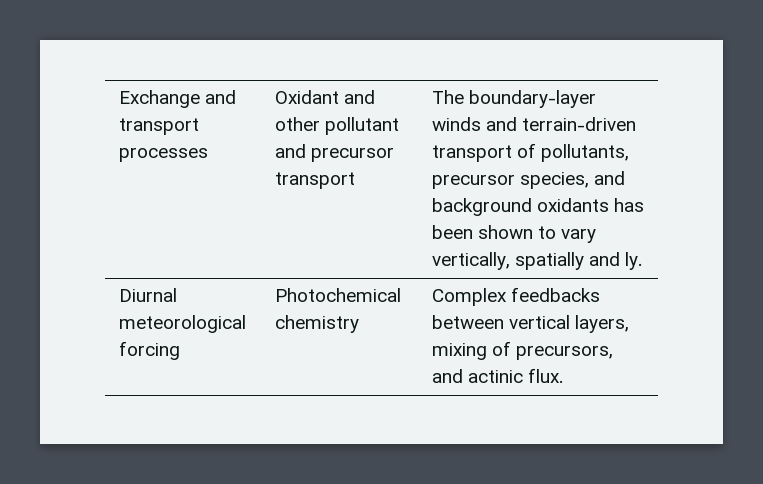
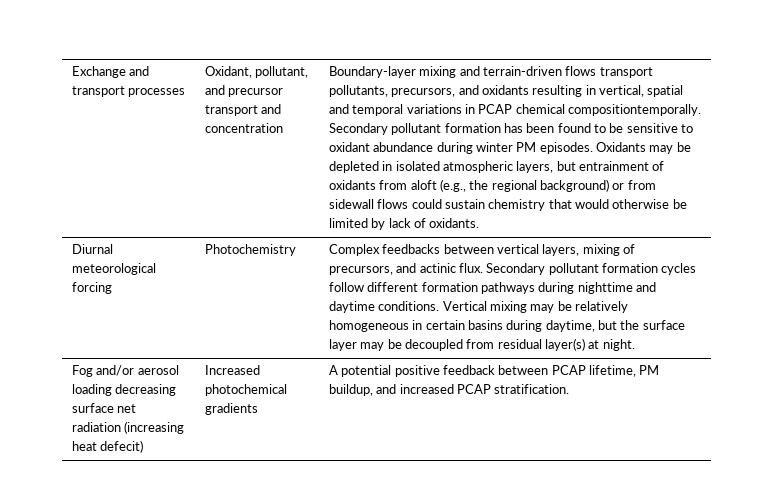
[274,90,375,104] [274,117,399,135] Oxidant and other pollutant -> [204,66,309,78] Oxidant, pollutant,
[431,90,596,108] [431,117,636,131] [431,143,629,162] [431,171,625,189] [431,198,644,216] [431,225,597,243] [431,252,644,270] | The boundary-layer winds and terrain-driven transport of pollutants, precursor species, and background oxidants has been shown to vary vertically, spatially and ly. -> [261,104,282,114] [204,123,283,133] [328,66,653,78] [328,85,684,97] [328,104,702,116] [328,123,694,135] [328,142,691,154] [328,161,665,173] [328,179,656,192] [328,199,687,211] [328,218,480,230] and concentration | Boundary-layer mixing and terrain-driven flows transport pollutants, precursors, and oxidants resulting in vertical, spatial and temporal variations in PCAP chemical compositiontemporally. Secondary pollutant formation has been found to be sensitive to oxidant abundance during winter PM episodes. Oxidants may be depleted in isolated atmospheric layers, but entrainment of oxidants from aloft (e.g., the regional background) or from sidewall flows could sustain chemistry that would otherwise be limited by lack of oxidants.
[274,288,401,302] [274,315,359,333] Photochemical chemistry -> [204,244,296,256] Photochemistry
(564, 375) none -> [486,263,697,275] [328,282,657,294] [328,301,629,313] [328,320,685,332] [328,338,635,351] [71,365,179,377] [71,384,177,396] [71,403,137,413] [71,421,185,434] [71,440,144,453] [204,365,260,375] [204,384,287,396] [204,403,258,415] [328,365,660,377] [328,384,570,396] Secondary pollutant formation cycles follow different formation pathways during nighttime and daytime conditions. Vertical mixing may be relatively homogeneous in certain basins during daytime, but the surface layer may be decoupled from residual layer(s) at night. // Fog and/or aerosol loading decreasing surface net radiation (increasing heat defecit) | Increased photochemical gradients | A potential positive feedback between PCAP lifetime, PM buildup, and increased PCAP stratification.

